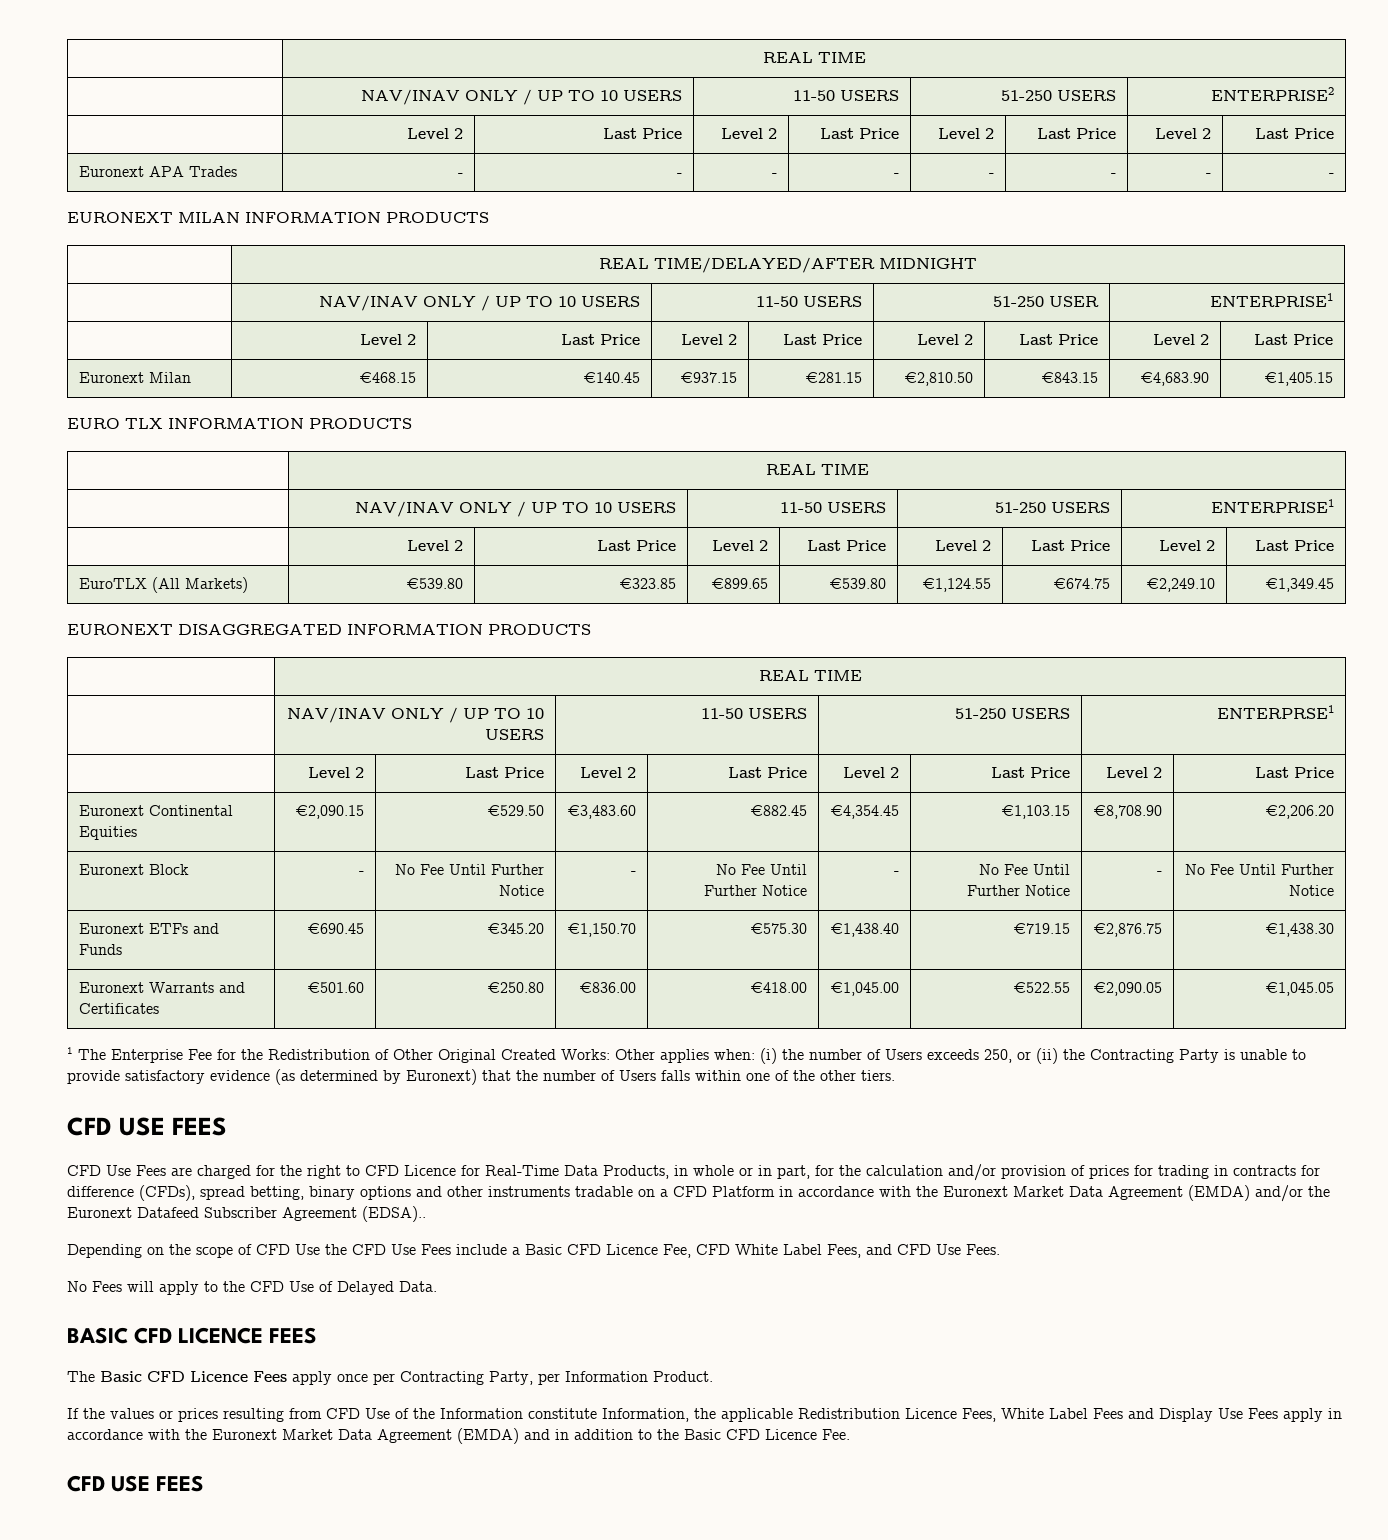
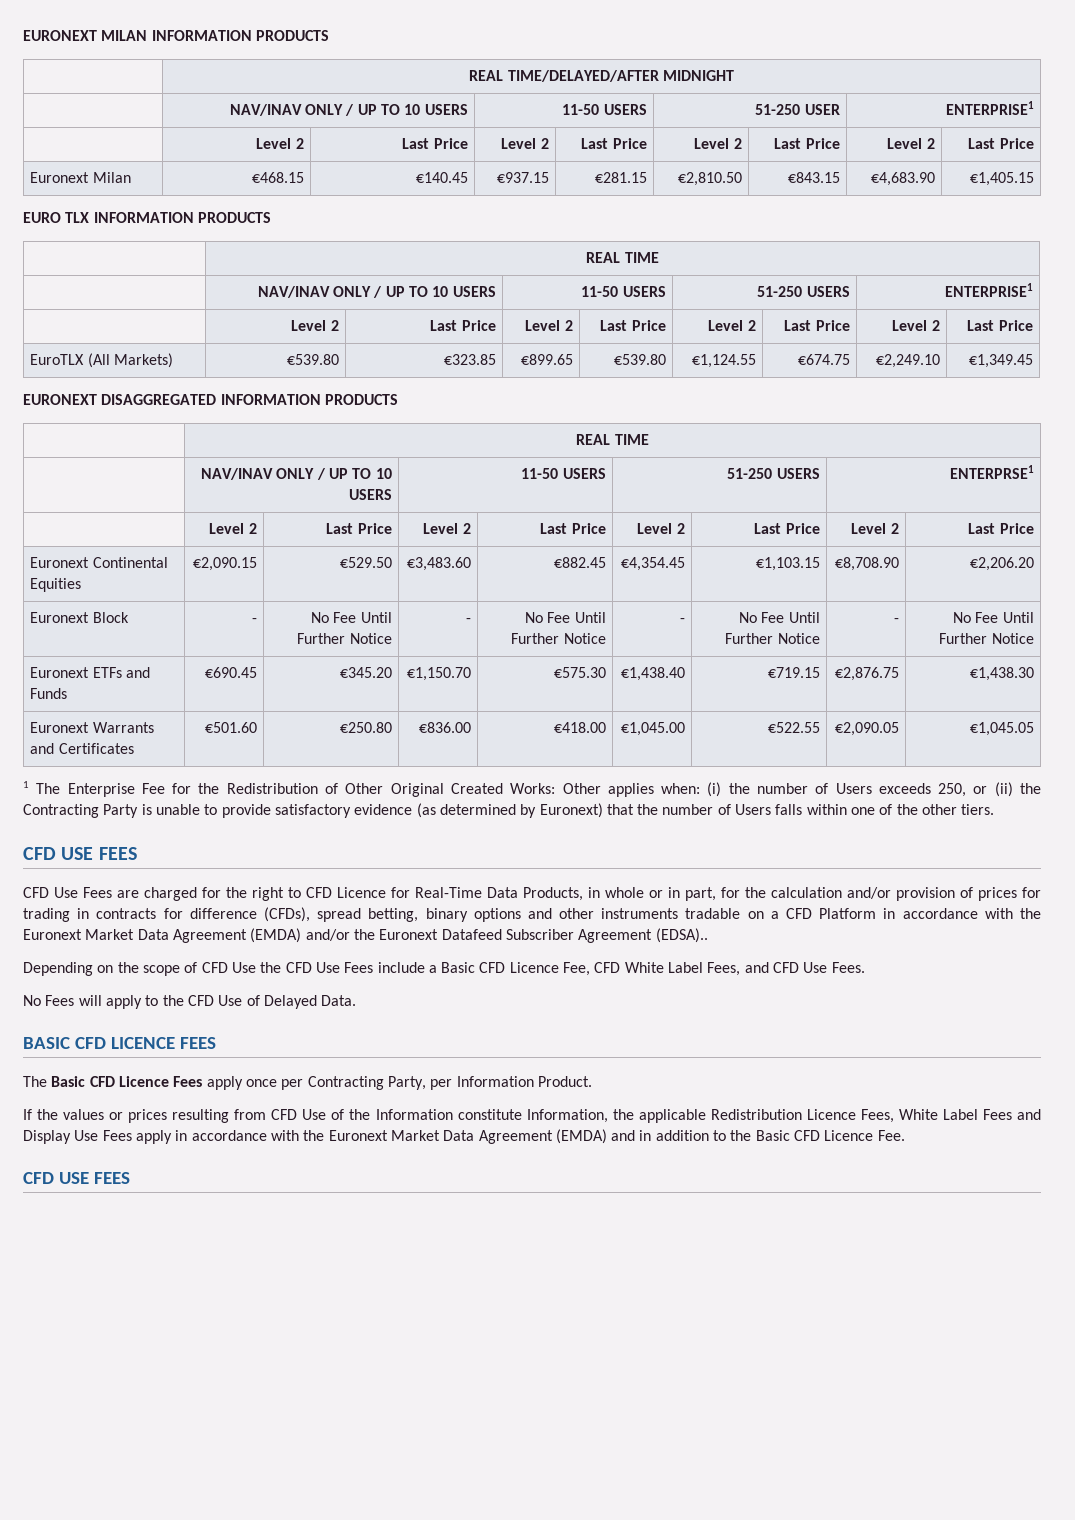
[762,52,866,63] [361,89,683,105] [793,90,900,101] [1001,90,1117,101] [1211,87,1335,101] [407,128,464,139] [603,128,683,139] [721,128,778,139] [820,128,900,139] [938,128,995,139] [1037,128,1117,139] [1155,128,1212,139] [1255,128,1335,139] [78,166,237,177] [458,173,464,177] [677,173,683,177] [772,173,778,177] [894,173,900,177] [989,173,995,177] [1111,173,1117,177] [1206,173,1212,177] [1329,173,1335,177] | REAL TIME // | NAV/INAV ONLY / UP TO 10 USERS | 11-50 USERS | 51-250 USERS | ENTERPRISE2 // | Level 2 | Last Price | Level 2 | Last Price | Level 2 | Last Price | Level 2 | Last Price // Euronext APA Trades | - | - | - | - | - | - | - | - // -> (23, 35) none

